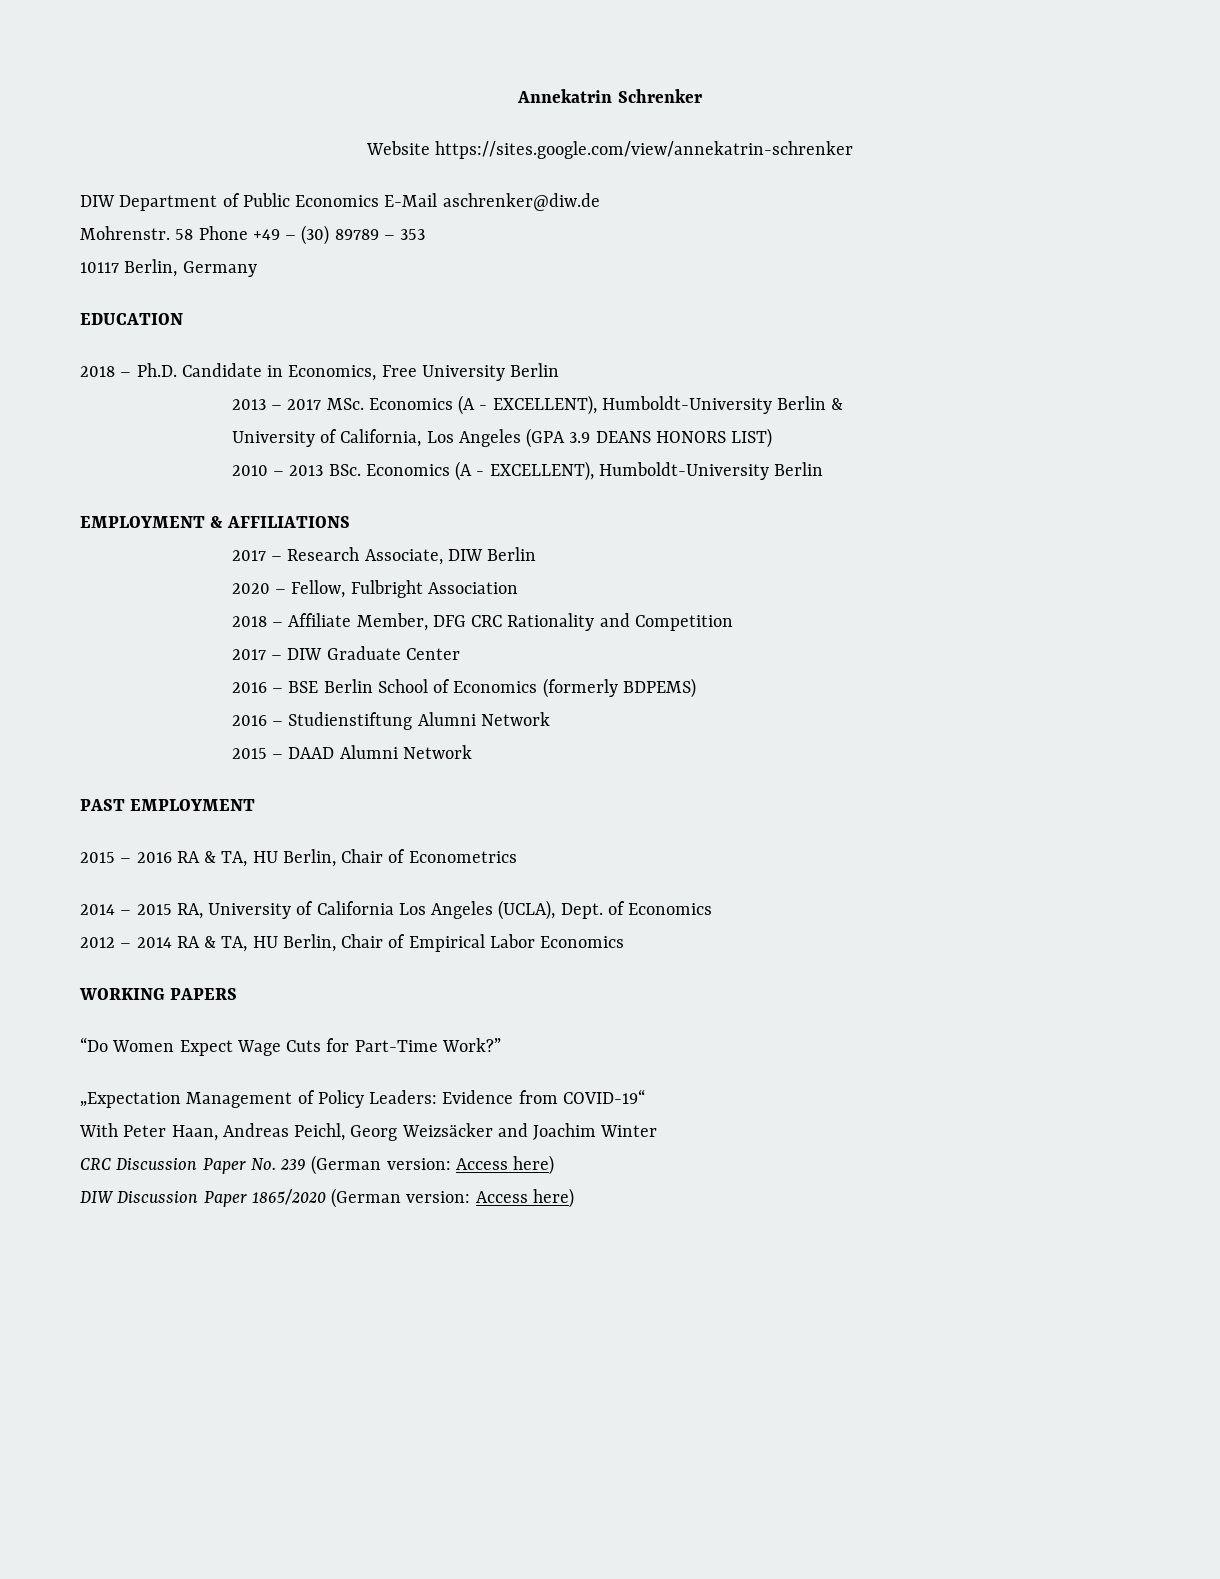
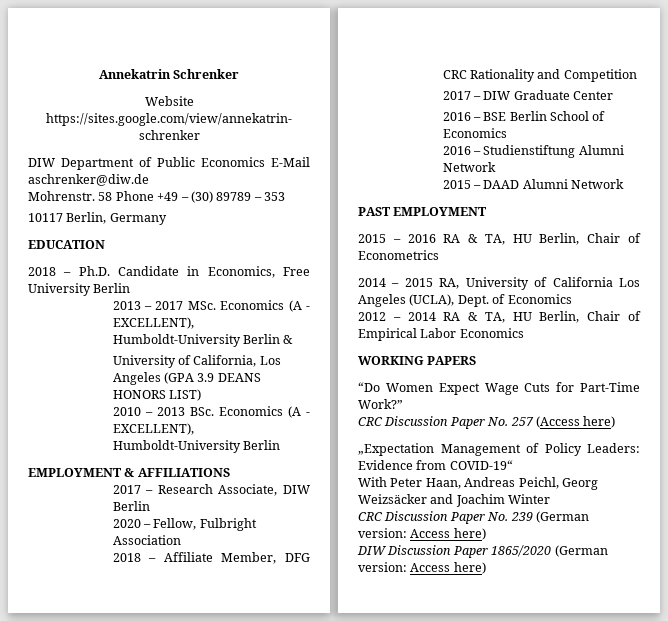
[542,678,696,698] (formerly BDPEMS) -> (507, 133) none
(501, 1045) none -> [358,416,616,429] // CRC Discussion Paper No. 257 (Access here)

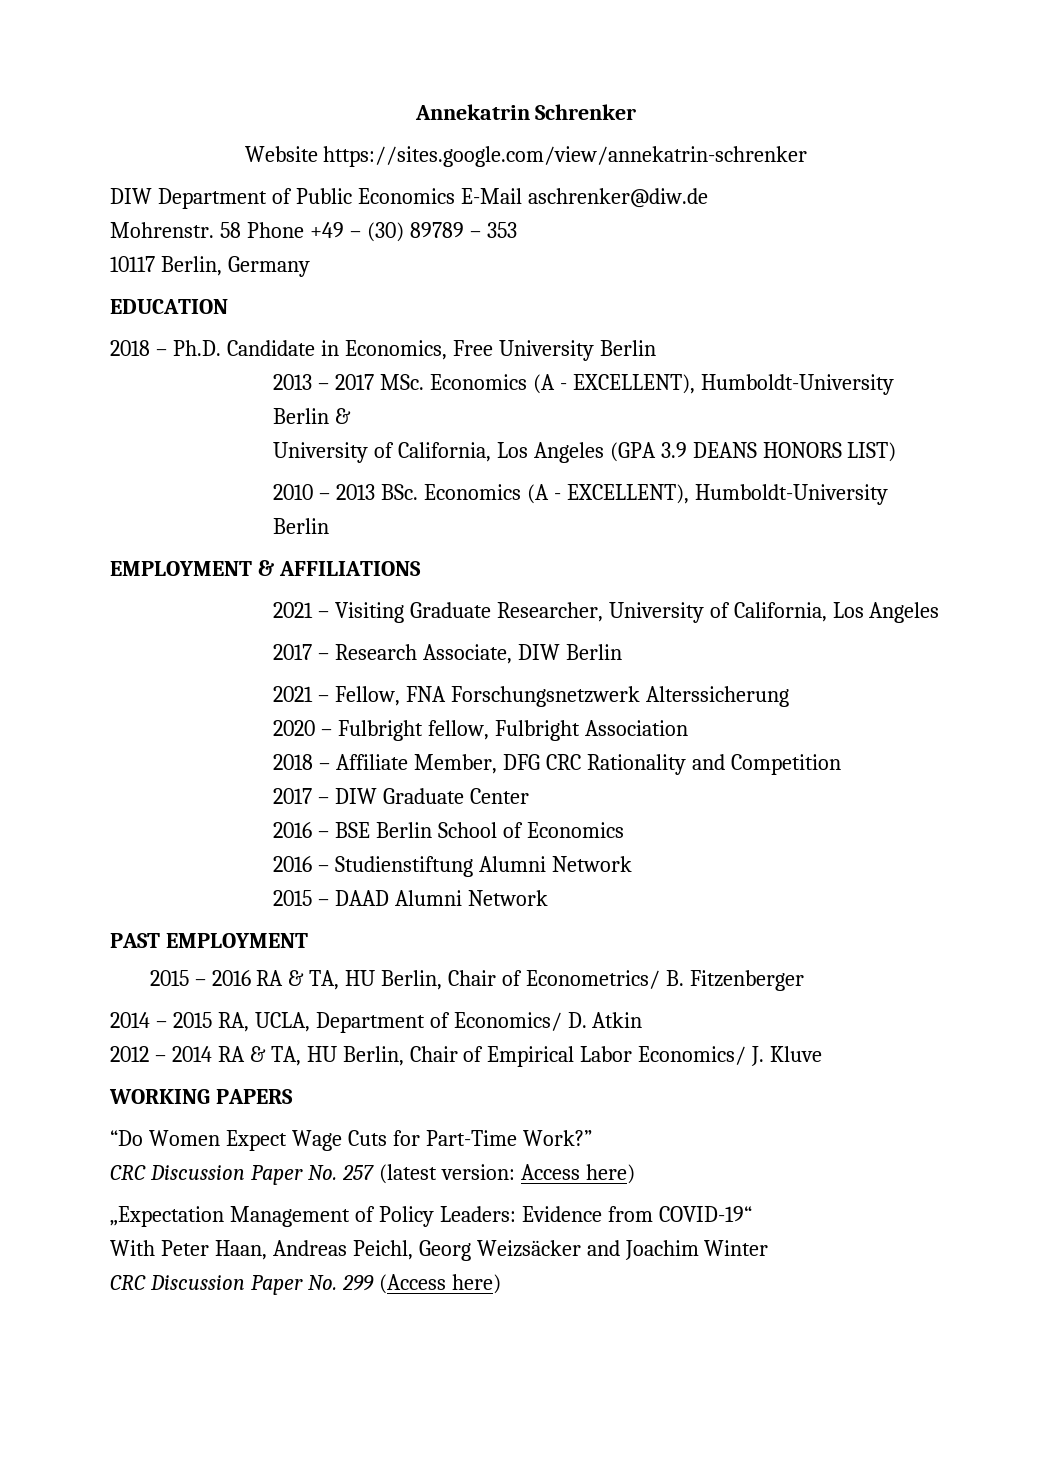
(230, 472) none -> [272,602,940,623] // 2021 – Visiting Graduate Researcher, University of California, Los Angeles
(150, 506) none -> [272,686,789,707] // 2021 – Fellow, FNA Forschungsnetzwerk Alterssicherung
[153,518,197,530] Fellow, -> [337,720,489,741] Fulbright fellow,
[358,250,439,260] Econometrics -> [526,970,804,991] Econometrics/ B. Fitzenberger
[465,277,640,290] [358,294,572,307] University of California Los Angeles (UCLA), Dept. of Economics -> [254,1012,643,1033] UCLA, Department of Economics/ D. Atkin
[459,328,524,338] Economics -> [638,1046,823,1066] Economics/ J. Kluve
[535,416,580,428] (Access -> [378,1164,580,1184] (latest version: Access
[510,511,589,523] [358,528,486,540] [357,545,608,558] [358,562,451,572] 239 (German version: Access here) // DIW Discussion Paper 1865/2020 (German version: Access -> [341,1274,446,1294] 299 (Access

